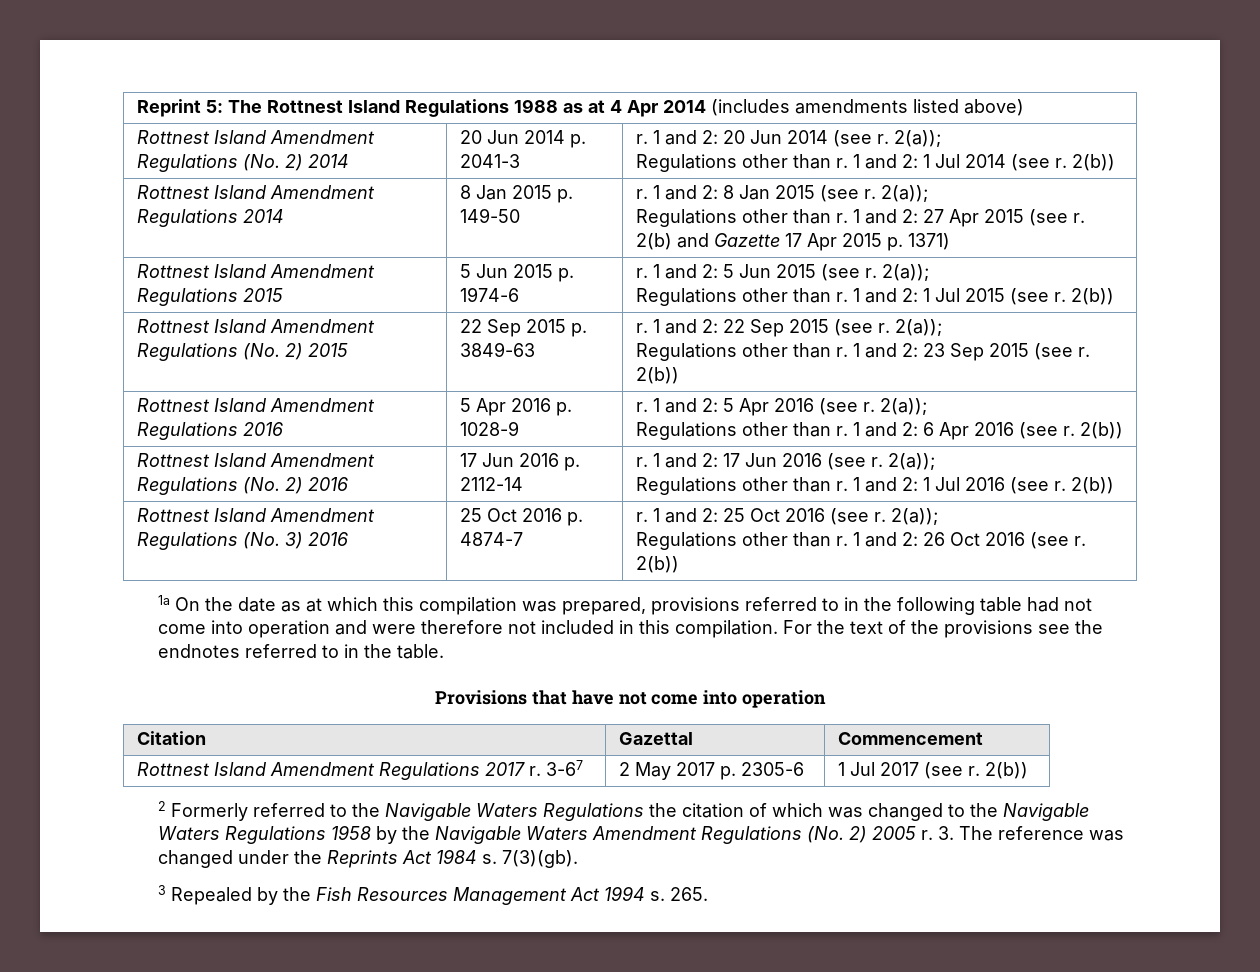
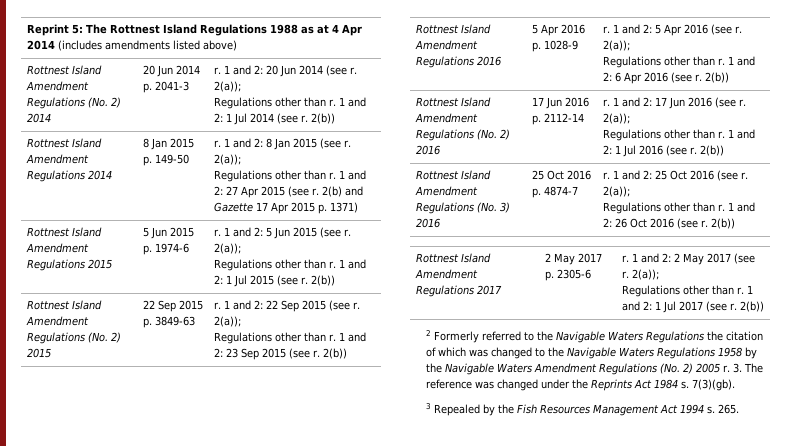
[157,595,1092,615] [157,620,1103,638] [157,644,444,659] [434,690,827,708] [136,731,206,745] [618,732,693,745] [837,732,983,745] // 1a On the date as at which this compilation was prepared, provisions referred to in the following table had not come into operation and were therefore not included in this compilation. For the text of the provisions see the endnotes referred to in the table. // Provisions that have not come into operation // Citation | Gazettal | Commencement -> (735, 223) none
[528,760,583,776] r. 3-67 -> (502, 290) none
(804, 769) none -> [621,253,755,265] [621,269,659,280] [621,285,753,297] [621,301,652,311] r. 1 and 2: 2 May 2017 (see r. 2(a)); // Regulations other than r. 1 and 2:

